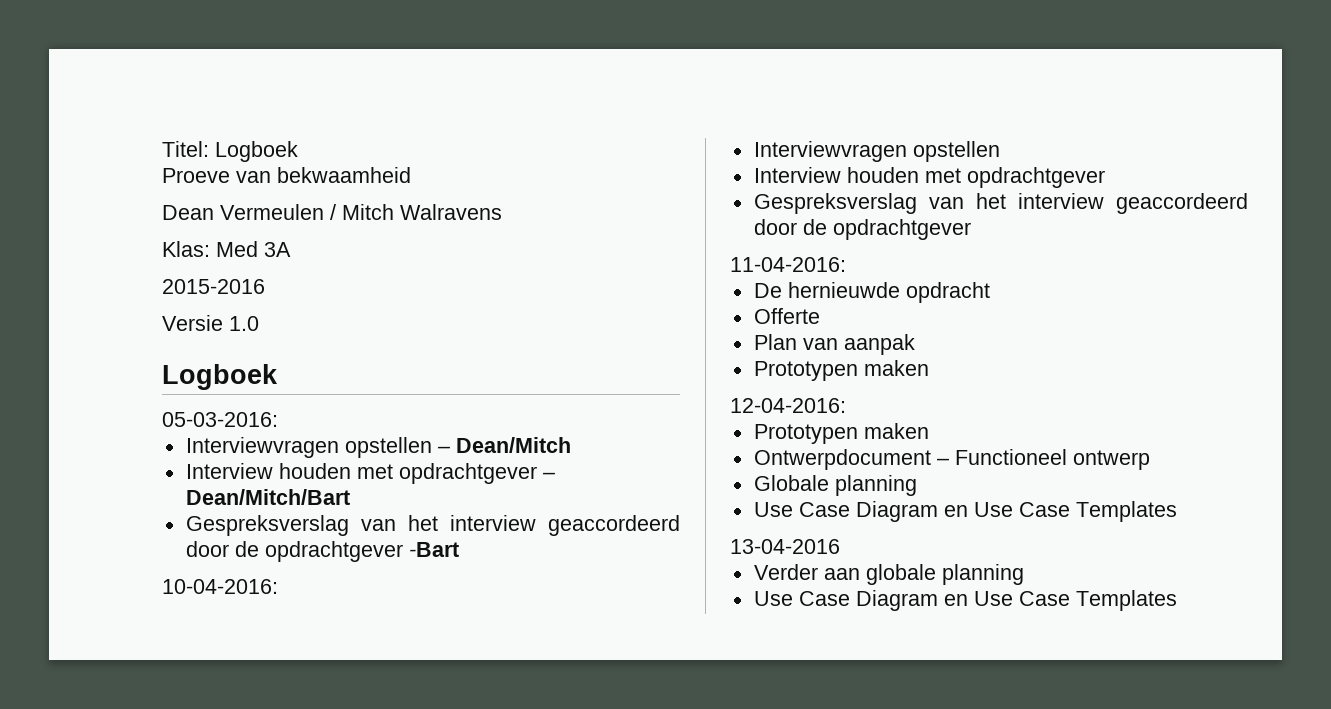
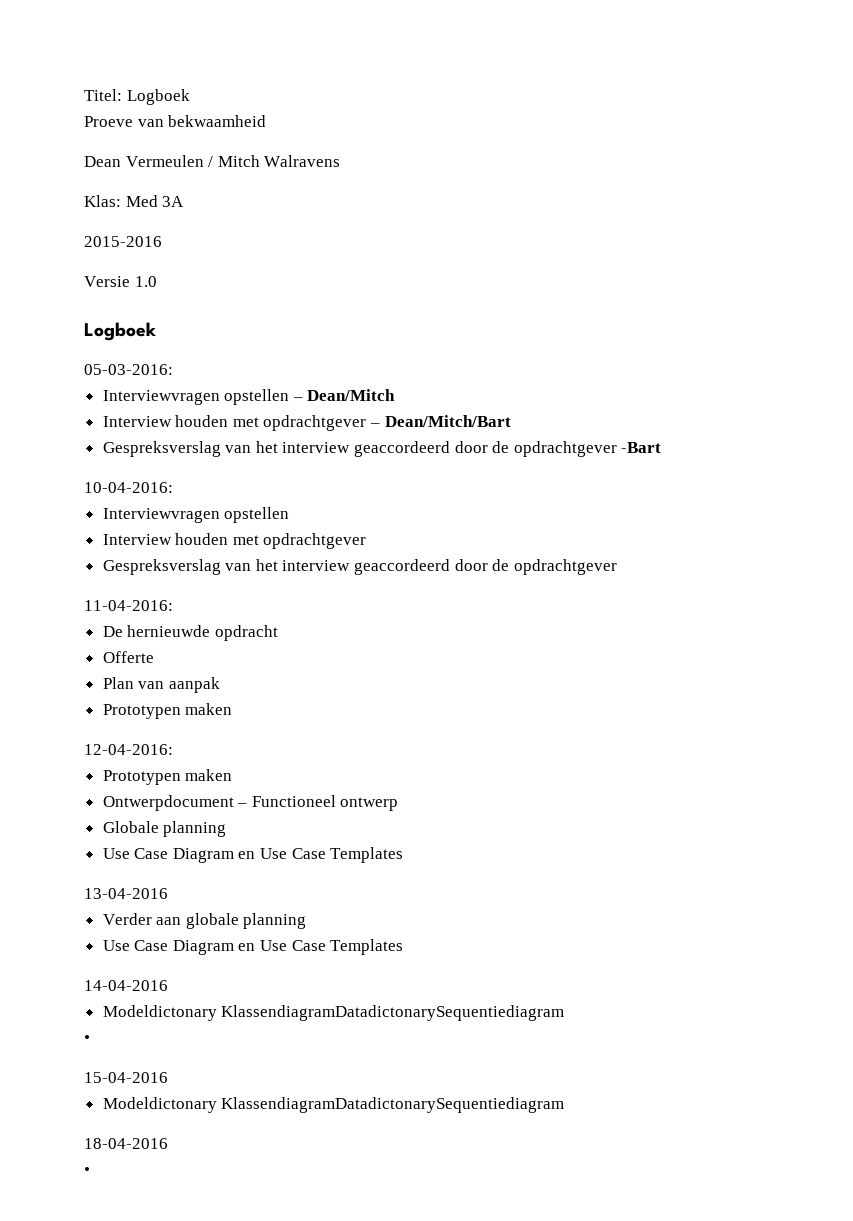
(1177, 600) none -> [84,980,168,991] [102,1005,565,1021] [84,1035,90,1043] [84,1072,168,1083] [102,1097,565,1113] [84,1138,168,1149] [84,1167,90,1175] // 14-04-2016 // Modeldictonary KlassendiagramDatadictonarySequentiediagram // • // 15-04-2016 // Modeldictonary KlassendiagramDatadictonarySequentiediagram // 18-04-2016 // •

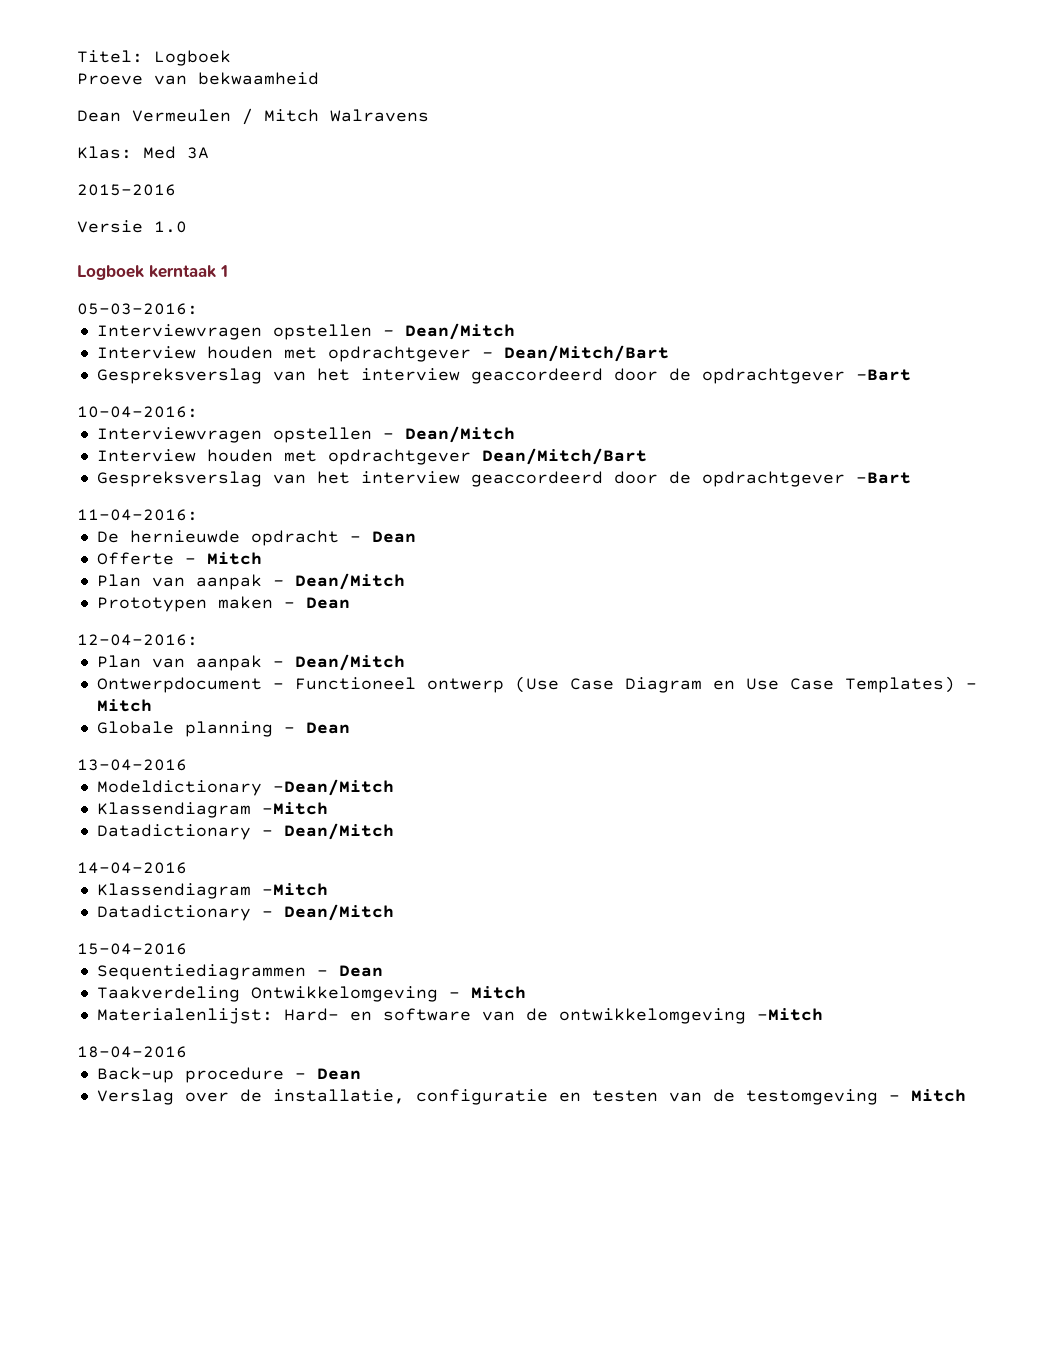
(156, 331) none -> [149,265,228,278] kerntaak 1
[102,533,367,549] [102,559,617,575] // Interview houden met opdrachtgever // Gespreksverslag van het interview geaccordeerd door de opdrachtgever -> [382,426,515,443] [96,448,647,465] [96,471,911,487] - Dean/Mitch // Interview houden met opdrachtgever Dean/Mitch/Bart // Gespreksverslag van het interview geaccordeerd door de opdrachtgever -Bart
(278, 633) none -> [349,531,416,543] - Dean
[102,677,220,693] [102,703,233,719] // Plan van aanpak // Prototypen maken -> [184,552,262,565] [96,573,405,590] [96,596,350,612] - Mitch // Plan van aanpak – Dean/Mitch // Prototypen maken - Dean
[102,769,233,785] Prototypen maken -> [96,654,405,671] Plan van aanpak – Dean/Mitch
[102,821,227,837] [102,847,404,863] [84,888,168,899] [102,913,307,929] [102,939,404,955] [84,980,168,991] [102,1005,565,1021] [84,1035,90,1043] [84,1072,168,1083] [102,1097,565,1113] [84,1138,168,1149] [84,1167,90,1175] // Globale planning // Use Case Diagram en Use Case Templates // 13-04-2016 // Verder aan globale planning // Use Case Diagram en Use Case Templates // 14-04-2016 // Modeldictonary KlassendiagramDatadictonarySequentiediagram // • // 15-04-2016 // Modeldictonary KlassendiagramDatadictonarySequentiediagram // 18-04-2016 // • -> [514,676,977,693] [96,699,152,712] [96,721,350,737] [77,759,187,771] [96,779,394,796] [96,802,328,818] [96,823,394,840] [77,862,187,874] [96,883,328,899] [96,904,394,921] [77,943,187,955] [96,964,383,980] [96,986,526,1002] [96,1008,823,1024] [77,1046,187,1058] [96,1067,361,1083] [96,1089,966,1105] (Use Case Diagram en Use Case Templates) - Mitch // Globale planning - Dean // 13-04-2016 // Modeldictionary -Dean/Mitch // Klassendiagram -Mitch // Datadictionary - Dean/Mitch // 14-04-2016 // Klassendiagram -Mitch // Datadictionary - Dean/Mitch // 15-04-2016 // Sequentiediagrammen – Dean // Taakverdeling Ontwikkelomgeving - Mitch // Materialenlijst: Hard- en software van de ontwikkelomgeving -Mitch // 18-04-2016 // Back-up procedure - Dean // Verslag over de installatie, configuratie en testen van de testomgeving - Mitch

